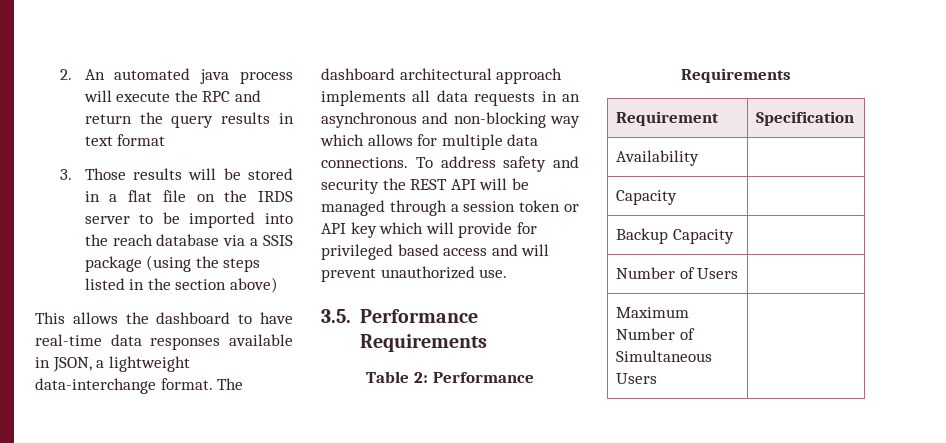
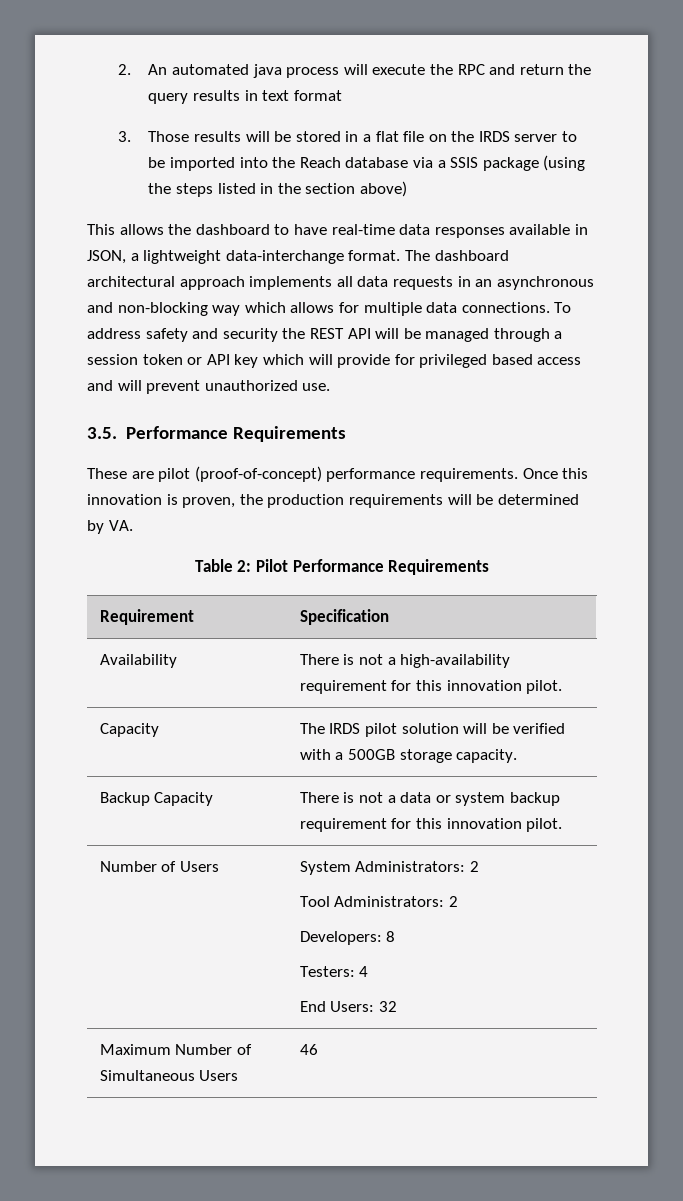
[112,234,153,246] reach -> [299,157,341,168] Reach
(487, 343) none -> [87,466,589,482] [87,494,579,508] [87,520,133,534] // These are pilot (proof-of-concept) performance requirements. Once this innovation is proven, the production requirements will be determined by VA.
(428, 377) none -> [256,559,288,572] Pilot
[615,190,677,205] [615,228,734,244] [615,267,739,279] // Capacity | // Backup Capacity | // Number of Users | -> [299,654,511,668] [299,680,563,694] [99,723,159,737] [299,723,566,737] [299,749,518,763] [99,792,214,806] [299,792,560,806] [299,818,563,832] [99,861,219,872] [299,861,479,875] [299,896,458,907] [299,931,396,945] [299,966,369,977] [299,1001,397,1012] There is not a high-availability requirement for this innovation pilot. // Capacity | The IRDS pilot solution will be verified with a 500GB storage capacity. // Backup Capacity | There is not a data or system backup requirement for this innovation pilot. // Number of Users | System Administrators: 2 // Tool Administrators: 2 // Developers: 8 // Testers: 4 // End Users: 32
(657, 378) none -> [299,1044,318,1055] 46

